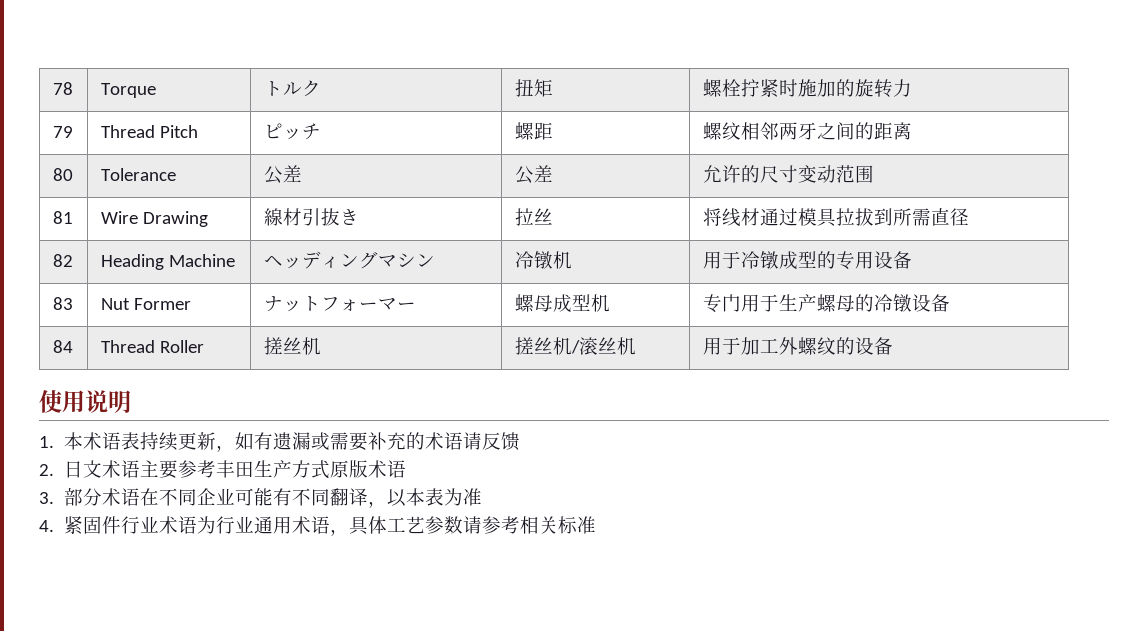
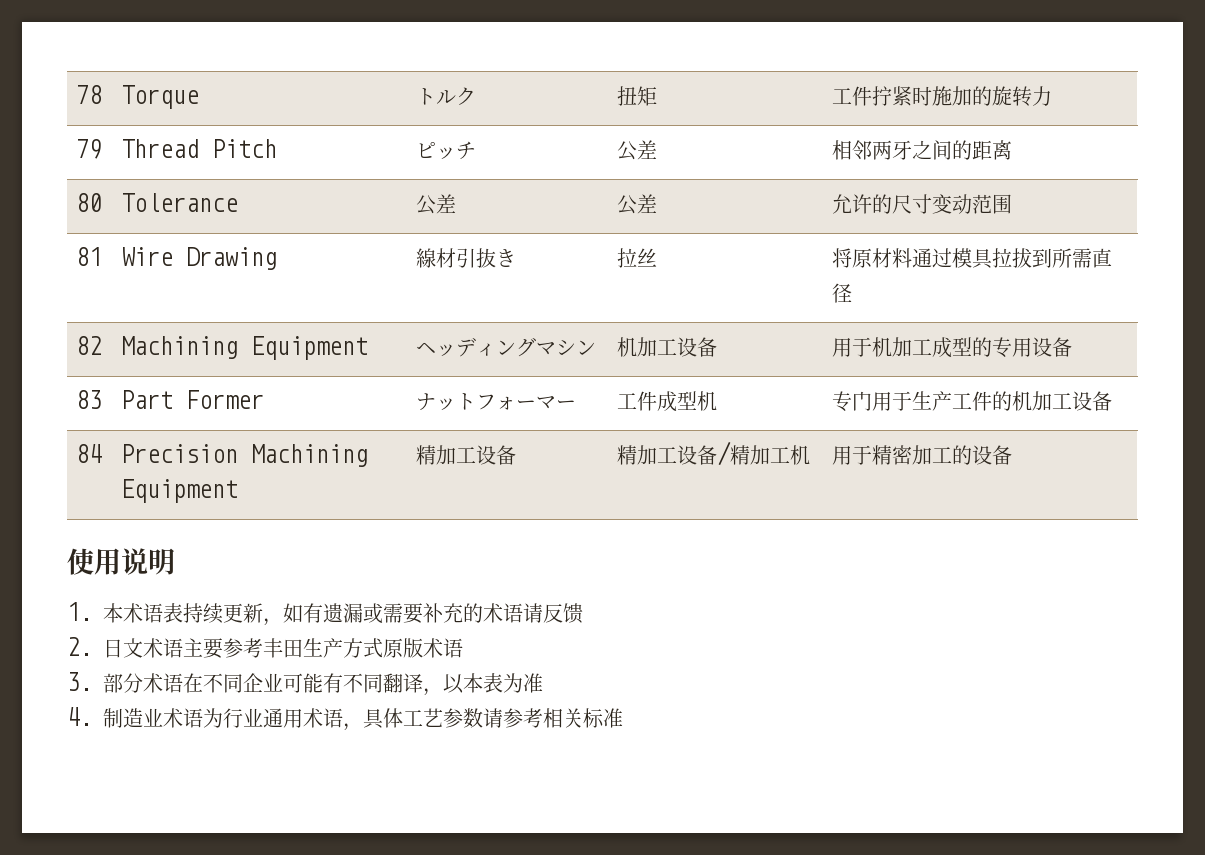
[702,79,741,97] 螺栓 -> [832,86,873,106] 工件
[514,122,553,140] [702,122,741,140] 螺距 | 螺纹 -> [617,140,658,161] 公差 |
[721,208,760,227] 线材 -> [852,248,913,268] 原材料
[100,254,235,270] Heading Machine -> [121,336,369,360] Machining Equipment
[514,251,572,269] [702,251,779,269] 冷镦机 | 用于冷镦 -> [617,337,718,357] [832,337,933,357] 机加工设备 | 用于机加工
[100,298,130,310] Nut -> [121,390,174,409] Part
[514,294,553,312] 螺母 -> [617,391,658,411] 工件
[816,294,912,312] 螺母的冷镦 -> [952,391,1073,411] 工件的机加工
[100,340,204,353] [263,337,321,355] [514,337,636,355] [702,337,836,355] Thread Roller | 搓丝机 | 搓丝机/滚丝机 | 用于加工外螺纹 -> [121,444,369,467] [121,479,239,503] [416,445,517,465] [617,441,811,466] [832,445,953,465] Precision Machining Equipment | 精加工设备 | 精加工设备/精加工机 | 用于精密加工
[64,516,141,534] 紧固件行 -> [103,708,143,728] 制造

